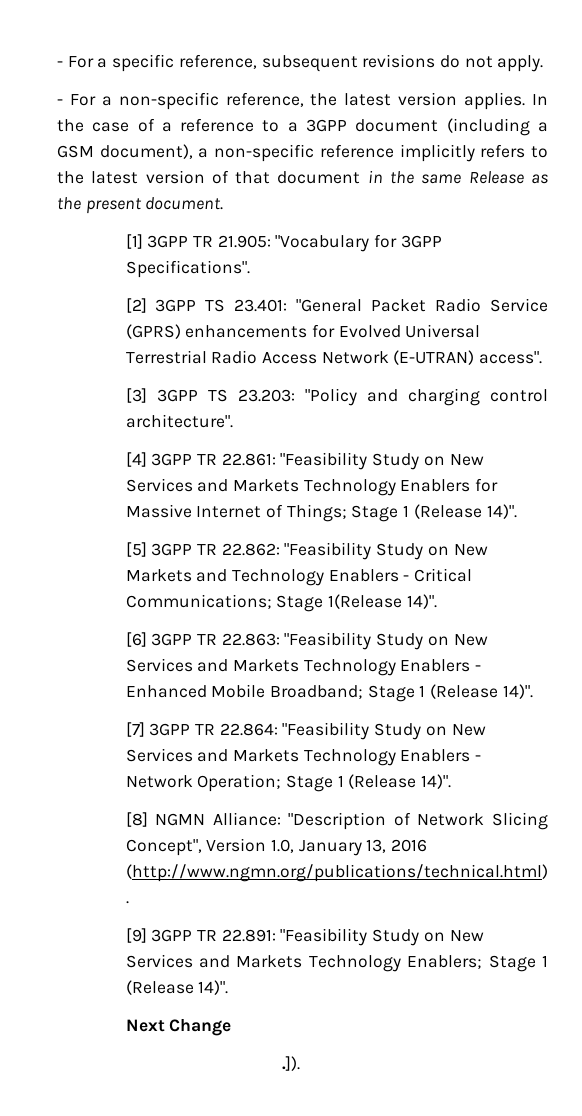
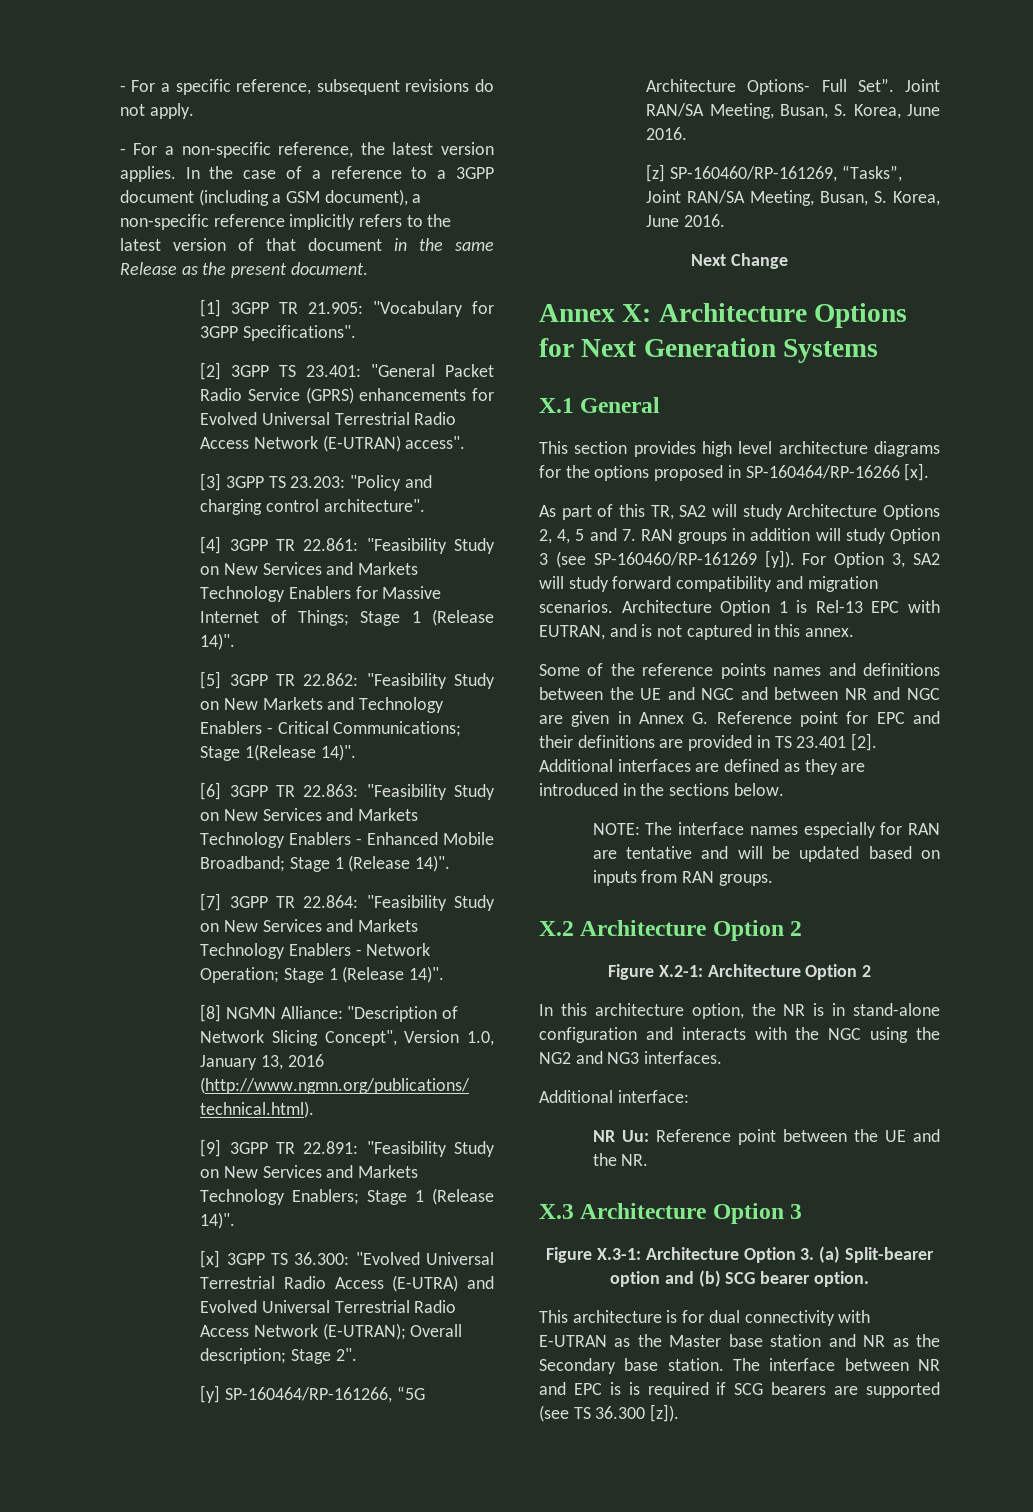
[125,1019,232,1036] [282,1056,300,1071] Next Change // .]). -> [200,1250,494,1268] [200,1275,494,1292] [200,1300,457,1313] [200,1323,463,1340] [200,1348,357,1364] [200,1385,425,1403] [646,78,940,95] [646,103,940,119] [646,127,688,140] [646,164,902,182] [646,190,940,206] [646,214,725,227] [691,253,788,269] [539,303,908,328] [539,338,879,363] [539,397,661,413] [539,441,940,457] [539,463,930,481] [539,504,940,520] [539,528,940,544] [539,550,940,568] [539,576,878,592] [539,600,940,616] [539,624,855,640] [539,663,940,679] [539,687,940,700] [539,711,940,727] [539,733,878,751] [539,759,866,775] [539,783,784,796] [592,822,940,838] [592,846,940,862] [592,870,773,886] [539,920,803,941] [608,964,871,980] [539,1003,940,1019] [539,1027,940,1043] [539,1051,723,1064] [539,1090,689,1103] [592,1129,940,1145] [592,1153,649,1166] [539,1203,803,1224] [546,1246,934,1263] [610,1270,869,1287] [539,1310,871,1326] [539,1334,940,1347] [539,1358,940,1374] [539,1382,940,1398] [539,1404,680,1422] [x] 3GPP TS 36.300: "Evolved Universal Terrestrial Radio Access (E-UTRA) and Evolved Universal Terrestrial Radio Access Network (E-UTRAN); Overall description; Stage 2". // [y] SP-160464/RP-161266, “5G Architecture Options- Full Set”. Joint RAN/SA Meeting, Busan, S. Korea, June 2016. // [z] SP-160460/RP-161269, “Tasks”, Joint RAN/SA Meeting, Busan, S. Korea, June 2016. // Next Change // Annex X: Architecture Options for Next Generation Systems // X.1 General // This section provides high level architecture diagrams for the options proposed in SP-160464/RP-16266 [x]. // As part of this TR, SA2 will study Architecture Options 2, 4, 5 and 7. RAN groups in addition will study Option 3 (see SP-160460/RP-161269 [y]). For Option 3, SA2 will study forward compatibility and migration scenarios. Architecture Option 1 is Rel-13 EPC with EUTRAN, and is not captured in this annex. // Some of the reference points names and definitions between the UE and NGC and between NR and NGC are given in Annex G. Reference point for EPC and their definitions are provided in TS 23.401 [2]. Additional interfaces are defined as they are introduced in the sections below. // NOTE: The interface names especially for RAN are tentative and will be updated based on inputs from RAN groups. // X.2 Architecture Option 2 // Figure X.2-1: Architecture Option 2 // In this architecture option, the NR is in stand-alone configuration and interacts with the NGC using the NG2 and NG3 interfaces. // Additional interface: // NR Uu: Reference point between the UE and the NR. // X.3 Architecture Option 3 // Figure X.3-1: Architecture Option 3. (a) Split-bearer option and (b) SCG bearer option. // This architecture is for dual connectivity with E-UTRAN as the Master base station and NR as the Secondary base station. The interface between NR and EPC is is required if SCG bearers are supported (see TS 36.300 [z]).

